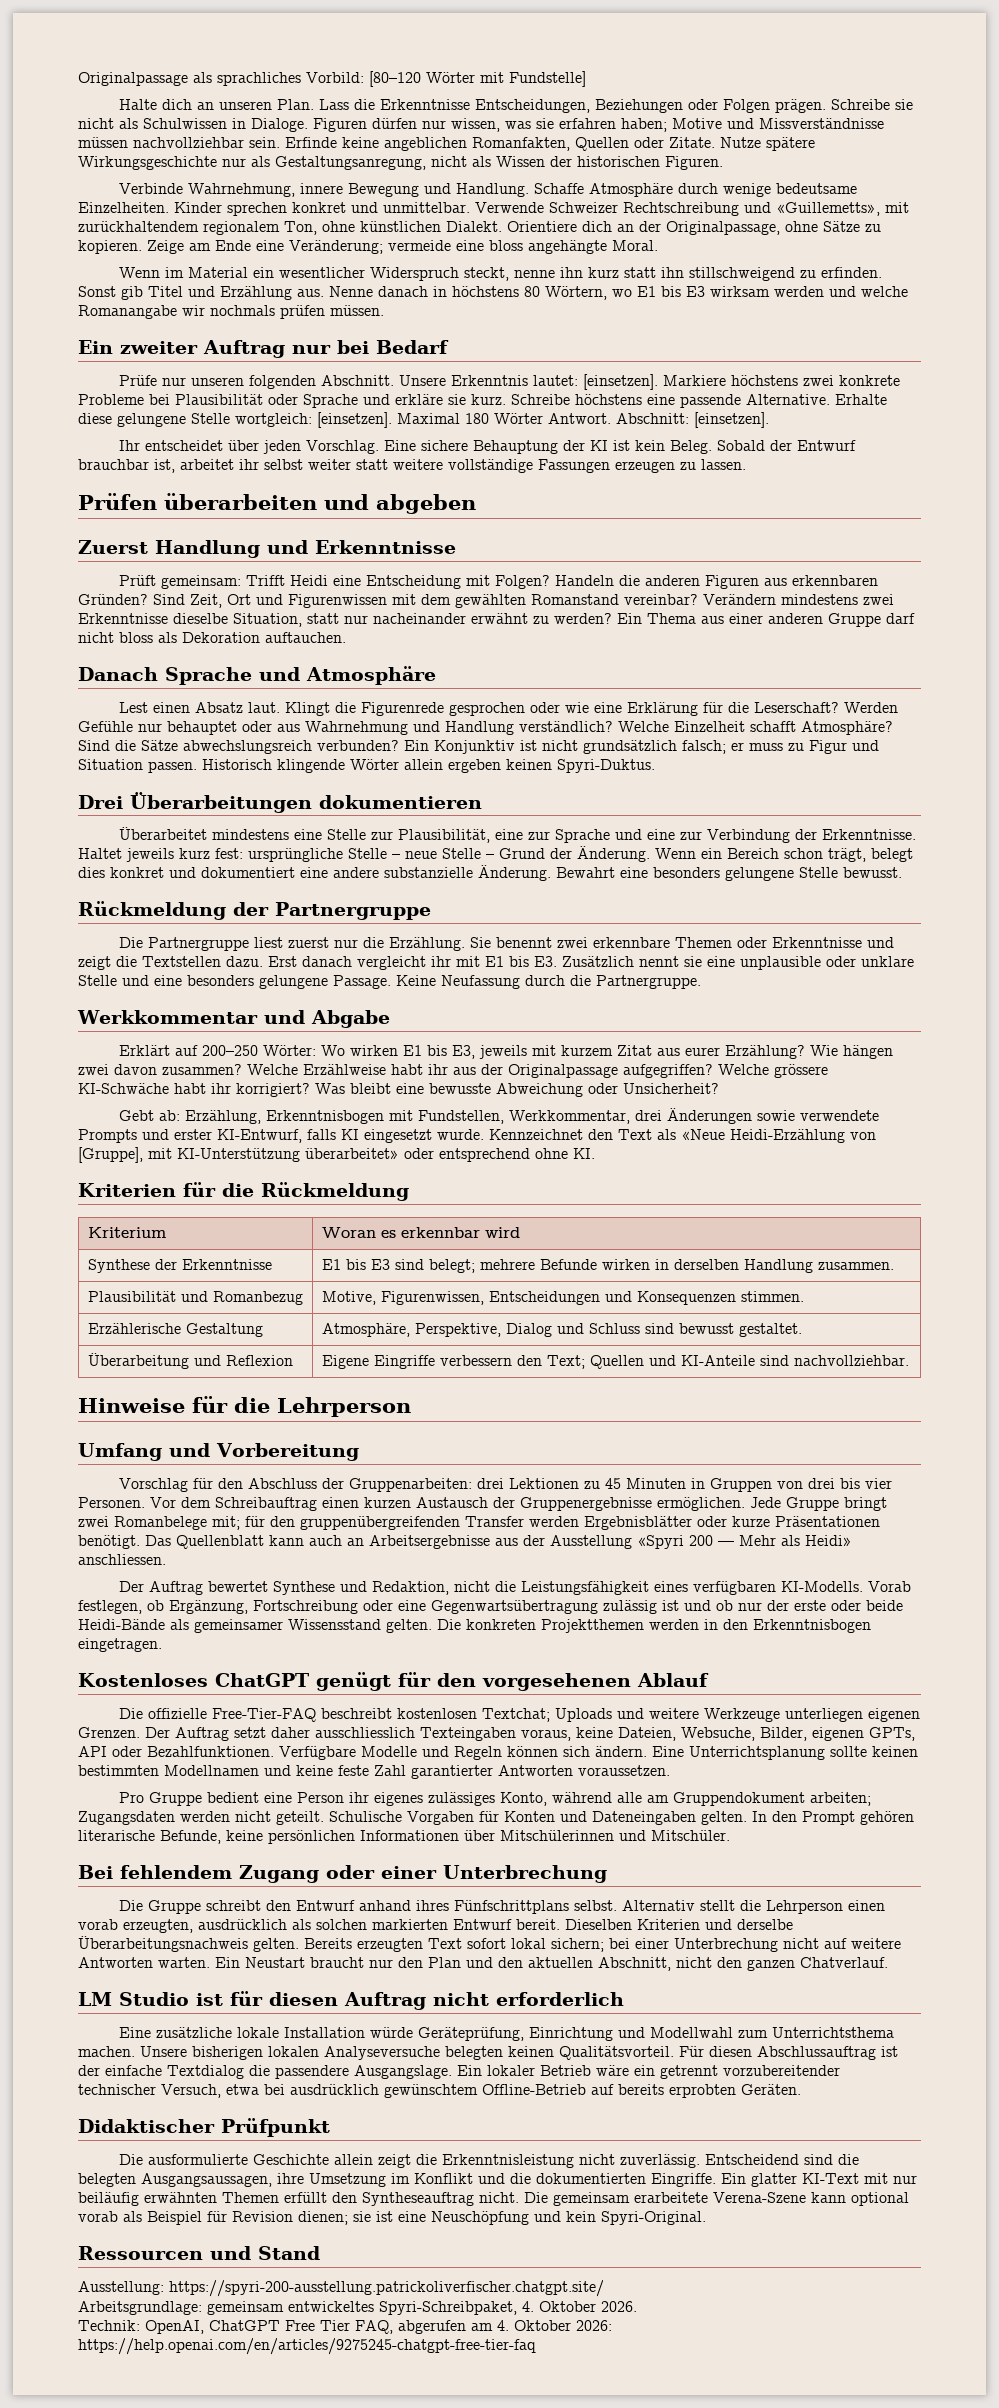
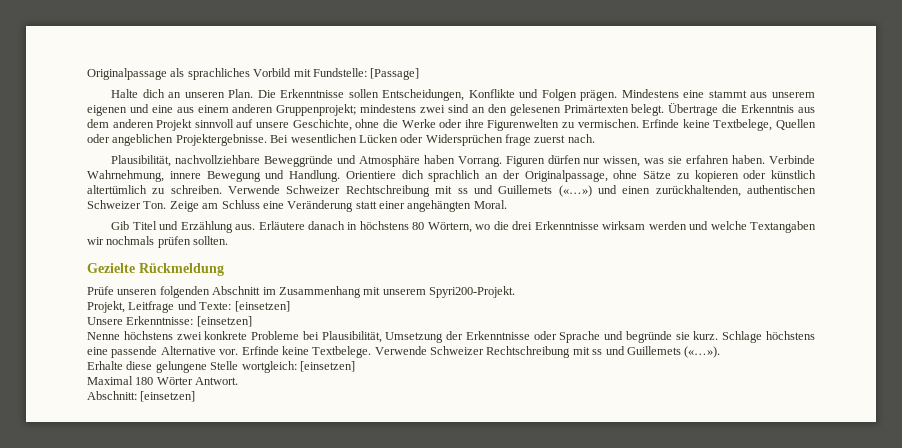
[306,71,586,87] Vorbild: [80–120 Wörter mit Fundstelle] -> [253,68,420,80] Vorbild mit Fundstelle: [Passage]
[319,99,914,113] [78,118,308,132] Lass die Erkenntnisse Entscheidungen, Beziehungen oder Folgen prägen. Schreibe sie nicht als Schulwissen in Dialoge. -> [257,89,815,101] [87,103,816,116] [87,119,816,131] [87,134,595,146] [111,155,502,167] Die Erkenntnisse sollen Entscheidungen, Konflikte und Folgen prägen. Mindestens eine stammt aus unserem eigenen und eine aus einem anderen Gruppenprojekt; mindestens zwei sind an den gelesenen Primärtexten belegt. Übertrage die Erkenntnis aus dem anderen Projekt sinnvoll auf unsere Geschichte, ohne die Werke oder ihre Figurenwelten zu vermischen. Erfinde keine Textbelege, Quellen oder angeblichen Projektergebnisse. Bei wesentlichen Lücken oder Widersprüchen frage zuerst nach. // Plausibilität, nachvollziehbare Beweggründe und Atmosphäre haben Vorrang.
[621,118,884,132] [78,137,815,151] [78,156,723,170] haben; Motive und Missverständnisse müssen nachvollziehbar sein. Erfinde keine angeblichen Romanfakten, Quellen oder Zitate. Nutze spätere Wirkungsgeschichte nur als Gestaltungsanregung, nicht als Wissen der historischen Figuren. // -> [732,155,766,164] haben.
[534,183,858,197] [78,202,909,216] [78,221,502,235] Schaffe Atmosphäre durch wenige bedeutsame Einzelheiten. Kinder sprechen konkret und unmittelbar. Verwende Schweizer Rechtschreibung und «Guillemetts», mit zurückhaltendem regionalem Ton, ohne künstlichen Dialekt. -> (340, 176) none
(612, 226) none -> [428,170,481,182] sprachlich
[78,240,658,254] [119,267,883,281] [78,286,143,300] kopieren. Zeige am Ende eine Veränderung; vermeide eine bloss angehängte Moral. // Wenn im Material ein wesentlicher Widerspruch steckt, nenne ihn kurz statt ihn stillschweigend zu erfinden. Sonst gib -> [694,170,816,182] [87,185,816,197] [87,200,507,212] [111,221,130,230] kopieren oder künstlich altertümlich zu schreiben. Verwende Schweizer Rechtschreibung mit ss und Guillemets («…») und einen zurückhaltenden, authentischen Schweizer Ton. Zeige am Schluss eine Veränderung statt einer angehängten Moral. // Gib
[329,286,373,297] Nenne -> [258,221,305,230] Erläutere
[637,286,705,297] E1 bis E3 -> [493,221,599,230] die drei Erkenntnisse
[78,305,177,319] Romanangabe -> [750,221,817,233] Textangaben
[330,305,384,316] [78,340,449,358] müssen. // Ein zweiter Auftrag nur bei Bedarf -> [193,236,229,245] [87,263,224,276] sollten. // Gezielte Rückmeldung
[162,377,187,386] nur -> (114, 290) none
[321,374,727,390] Abschnitt. Unsere Erkenntnis lautet: [einsetzen]. Markiere -> [212,286,515,298] [87,301,290,313] [87,316,252,327] [87,332,120,340] Abschnitt im Zusammenhang mit unserem Spyri200-Projekt. // Projekt, Leitfrage und Texte: [einsetzen] // Unsere Erkenntnisse: [einsetzen] // Nenne
[175,394,263,405] Plausibilität -> [321,331,530,343] Plausibilität, Umsetzung der Erkenntnisse
[395,394,443,405] erkläre -> [625,331,672,343] begründe
[511,394,570,405] Schreibe -> [722,331,763,343] Schlage
[746,394,830,405] Alternative. -> [160,346,721,358] Alternative vor. Erfinde keine Textbelege. Verwende Schweizer Rechtschreibung mit ss und Guillemets («…»). //
[317,412,392,428] [einsetzen]. -> [299,361,355,372] [einsetzen] //
[616,412,769,428] [119,440,857,454] [78,459,746,473] [78,493,476,514] [78,540,456,558] [119,575,879,589] [78,594,894,608] [78,613,915,627] [78,632,346,643] [78,666,436,685] [119,702,899,716] [78,721,893,735] [78,740,879,754] [78,759,655,773] [78,792,482,813] [119,827,917,843] [78,846,913,862] [78,865,902,881] [78,901,431,920] [119,937,895,951] [78,956,914,970] [78,975,701,989] [77,1010,390,1028] [119,1045,894,1059] [78,1064,828,1078] [78,1083,719,1097] [119,1108,880,1124] [78,1129,876,1143] [78,1147,595,1163] [78,1182,409,1201] [87,1227,166,1238] [321,1227,520,1238] [87,1259,272,1273] [321,1259,894,1273] [87,1291,303,1305] [321,1291,804,1305] [87,1323,263,1337] [321,1323,802,1337] [87,1353,293,1369] [321,1355,909,1369] [78,1396,411,1417] [78,1443,359,1461] [119,1478,893,1492] [78,1497,887,1511] [78,1516,880,1530] [78,1535,852,1549] [78,1554,166,1565] [119,1581,912,1595] [78,1600,903,1614] [78,1619,871,1633] [78,1638,162,1652] [78,1672,709,1691] [119,1708,921,1722] [78,1727,915,1741] [78,1746,918,1760] [78,1765,670,1779] [119,1792,872,1806] [78,1811,914,1825] [78,1830,730,1844] [78,1865,607,1883] [119,1900,886,1914] [78,1919,793,1933] [78,1936,901,1952] [78,1957,888,1971] [78,1991,624,2010] [119,2027,895,2041] [78,2046,898,2060] [78,2065,840,2079] [78,2084,801,2098] [78,2118,330,2137] [119,2154,860,2168] [78,2173,917,2187] [78,2192,909,2206] [78,2211,706,2225] [78,2246,320,2260] [78,2280,604,2297] [78,2301,637,2315] [78,2320,612,2334] [78,2338,536,2355] Abschnitt: [einsetzen]. // Ihr entscheidet über jeden Vorschlag. Eine sichere Behauptung der KI ist kein Beleg. Sobald der Entwurf brauchbar ist, arbeitet ihr selbst weiter statt weitere vollständige Fassungen erzeugen zu lassen. // Prüfen überarbeiten und abgeben // Zuerst Handlung und Erkenntnisse // Prüft gemeinsam: Trifft Heidi eine Entscheidung mit Folgen? Handeln die anderen Figuren aus erkennbaren Gründen? Sind Zeit, Ort und Figurenwissen mit dem gewählten Romanstand vereinbar? Verändern mindestens zwei Erkenntnisse dieselbe Situation, statt nur nacheinander erwähnt zu werden? Ein Thema aus einer anderen Gruppe darf nicht bloss als Dekoration auftauchen. // Danach Sprache und Atmosphäre // Lest einen Absatz laut. Klingt die Figurenrede gesprochen oder wie eine Erklärung für die Leserschaft? Werden Gefühle nur behauptet oder aus Wahrnehmung und Handlung verständlich? Welche Einzelheit schafft Atmosphäre? Sind die Sätze abwechslungsreich verbunden? Ein Konjunktiv ist nicht grundsätzlich falsch; er muss zu Figur und Situation passen. Historisch klingende Wörter allein ergeben keinen Spyri-Duktus. // Drei Überarbeitungen dokumentieren // Überarbeitet mindestens eine Stelle zur Plausibilität, eine zur Sprache und eine zur Verbindung der Erkenntnisse. Haltet jeweils kurz fest: ursprüngliche Stelle – neue Stelle – Grund der Änderung. Wenn ein Bereich schon trägt, belegt dies konkret und dokumentiert eine andere substanzielle Änderung. Bewahrt eine besonders gelungene Stelle bewusst. // Rückmeldung der Partnergruppe // Die Partnergruppe liest zuerst nur die Erzählung. Sie benennt zwei erkennbare Themen oder Erkenntnisse und zeigt die Textstellen dazu. Erst danach vergleicht ihr mit E1 bis E3. Zusätzlich nennt sie eine unplausible oder unklare Stelle und eine besonders gelungene Passage. Keine Neufassung durch die Partnergruppe. // Werkkommentar und Abgabe // Erklärt auf 200–250 Wörter: Wo wirken E1 bis E3, jeweils mit kurzem Zitat aus eurer Erzählung? Wie hängen zwei davon zusammen? Welche Erzählweise habt ihr aus der Originalpassage aufgegriffen? Welche grössere KI-Schwäche habt ihr korrigiert? Was bleibt eine bewusste Abweichung oder Unsicherheit? // Gebt ab: Erzählung, Erkenntnisbogen mit Fundstellen, Werkkommentar, drei Änderungen sowie verwendete Prompts und erster KI-Entwurf, falls KI eingesetzt wurde. Kennzeichnet den Text als «Neue Heidi-Erzählung von [Gruppe], mit KI-Unterstützung überarbeitet» oder entsprechend ohne KI. // Kriterien für die Rückmeldung // Kriterium | Woran es erkennbar wird // Synthese der Erkenntnisse | E1 bis E3 sind belegt; mehrere Befunde wirken in derselben Handlung zusammen. // Plausibilität und Romanbezug | Motive, Figurenwissen, Entscheidungen und Konsequenzen stimmen. // Erzählerische Gestaltung | Atmosphäre, Perspektive, Dialog und Schluss sind bewusst gestaltet. // Überarbeitung und Reflexion | Eigene Eingriffe verbessern den Text; Quellen und KI-Anteile sind nachvollziehbar. // Hinweise für die Lehrperson // Umfang und Vorbereitung // Vorschlag für den Abschluss der Gruppenarbeiten: drei Lektionen zu 45 Minuten in Gruppen von drei bis vier Personen. Vor dem Schreibauftrag einen kurzen Austausch der Gruppenergebnisse ermöglichen. Jede Gruppe bringt zwei Romanbelege mit; für den gruppenübergreifenden Transfer werden Ergebnisblätter oder kurze Präsentationen benötigt. Das Quellenblatt kann auch an Arbeitsergebnisse aus der Ausstellung «Spyri 200 — Mehr als Heidi» anschliessen. // Der Auftrag bewertet Synthese und Redaktion, nicht die Leistungsfähigkeit eines verfügbaren KI-Modells. Vorab festlegen, ob Ergänzung, Fortschreibung oder eine Gegenwartsübertragung zulässig ist und ob nur der erste oder beide Heidi-Bände als gemeinsamer Wissensstand gelten. Die konkreten Projektthemen werden in den Erkenntnisbogen eingetragen. // Kostenloses ChatGPT genügt für den vorgesehenen Ablauf // Die offizielle Free-Tier-FAQ beschreibt kostenlosen Textchat; Uploads und weitere Werkzeuge unterliegen eigenen Grenzen. Der Auftrag setzt daher ausschliesslich Texteingaben voraus, keine Dateien, Websuche, Bilder, eigenen GPTs, API oder Bezahlfunktionen. Verfügbare Modelle und Regeln können sich ändern. Eine Unterrichtsplanung sollte keinen bestimmten Modellnamen und keine feste Zahl garantierter Antworten voraussetzen. // Pro Gruppe bedient eine Person ihr eigenes zulässiges Konto, während alle am Gruppendokument arbeiten; Zugangsdaten werden nicht geteilt. Schulische Vorgaben für Konten und Dateneingaben gelten. In den Prompt gehören literarische Befunde, keine persönlichen Informationen über Mitschülerinnen und Mitschüler. // Bei fehlendem Zugang oder einer Unterbrechung // Die Gruppe schreibt den Entwurf anhand ihres Fünfschrittplans selbst. Alternativ stellt die Lehrperson einen vorab erzeugten, ausdrücklich als solchen markierten Entwurf bereit. Dieselben Kriterien und derselbe Überarbeitungsnachweis gelten. Bereits erzeugten Text sofort lokal sichern; bei einer Unterbrechung nicht auf weitere Antworten warten. Ein Neustart braucht nur den Plan und den aktuellen Abschnitt, nicht den ganzen Chatverlauf. // LM Studio ist für diesen Auftrag nicht erforderlich // Eine zusätzliche lokale Installation würde Geräteprüfung, Einrichtung und Modellwahl zum Unterrichtsthema machen. Unsere bisherigen lokalen Analyseversuche belegten keinen Qualitätsvorteil. Für diesen Abschlussauftrag ist der einfache Textdialog die passendere Ausgangslage. Ein lokaler Betrieb wäre ein getrennt vorzubereitender technischer Versuch, etwa bei ausdrücklich gewünschtem Offline-Betrieb auf bereits erprobten Geräten. // Didaktischer Prüfpunkt // Die ausformulierte Geschichte allein zeigt die Erkenntnisleistung nicht zuverlässig. Entscheidend sind die belegten Ausgangsaussagen, ihre Umsetzung im Konflikt und die dokumentierten Eingriffe. Ein glatter KI-Text mit nur beiläufig erwähnten Themen erfüllt den Syntheseauftrag nicht. Die gemeinsam erarbeitete Verena-Szene kann optional vorab als Beispiel für Revision dienen; sie ist eine Neuschöpfung und kein Spyri-Original. // Ressourcen und Stand // Ausstellung: https://spyri-200-ausstellung.patrickoliverfischer.chatgpt.site/ // Arbeitsgrundlage: gemeinsam entwickeltes Spyri-Schreibpaket, 4. Oktober 2026. // Technik: OpenAI, ChatGPT Free Tier FAQ, abgerufen am 4. Oktober 2026: https://help.openai.com/en/articles/9275245-chatgpt-free-tier-faq -> [87,391,196,402] // Abschnitt: [einsetzen]

